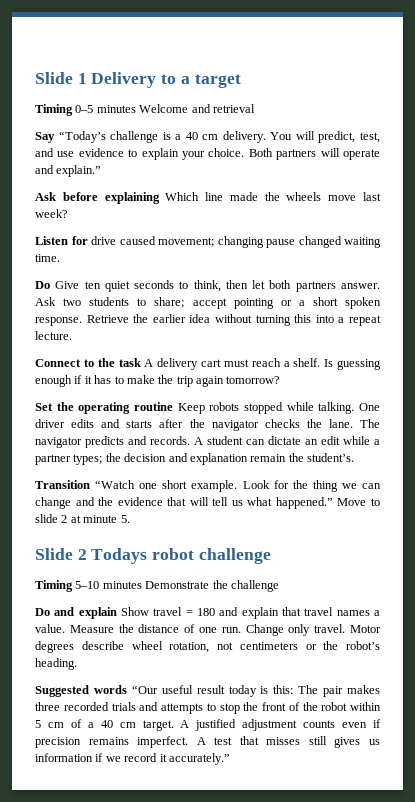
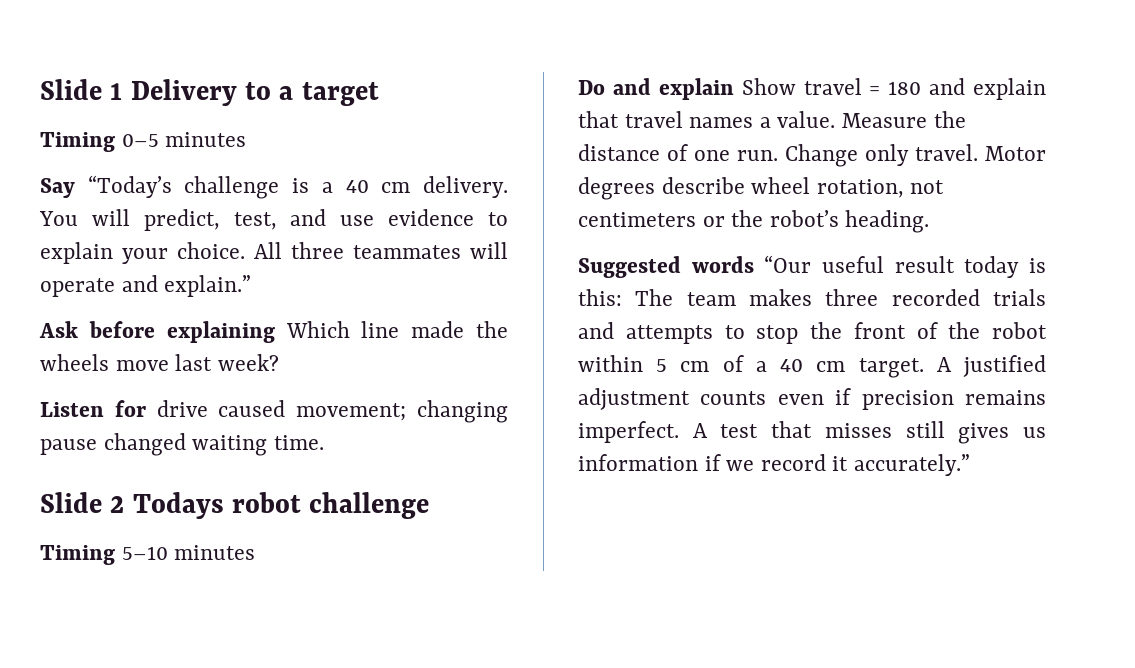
[139,104,255,113] Welcome and retrieval -> (247, 139) none
[248,148,317,160] Both partners -> [254,242,461,259] All three teammates
[35,280,380,292] [35,297,381,309] [35,314,382,326] [35,331,72,340] [35,358,381,370] [35,375,281,387] [35,402,380,414] [35,419,380,431] [35,436,380,448] [35,453,354,465] [35,480,382,492] [35,497,380,509] [35,514,130,523] // Do Give ten quiet seconds to think, then let both partners answer. Ask two students to share; accept pointing or a short spoken response. Retrieve the earlier idea without turning this into a repeat lecture. // Connect to the task A delivery cart must reach a shelf. Is guessing enough if it has to make the trip again tomorrow? // Set the operating routine Keep robots stopped while talking. One driver edits and starts after the navigator checks the lane. The navigator predicts and records. A student can dictate an edit while a partner types; the decision and explanation remain the student’s. // Transition “Watch one short example. Look for the thing we can change and the evidence that will tell us what happened.” Move to slide 2 at minute 5. -> (324, 442) none
[145,580,279,592] Demonstrate the challenge -> (256, 552) none
[323,686,344,697] pair -> [686,292,736,306] team

